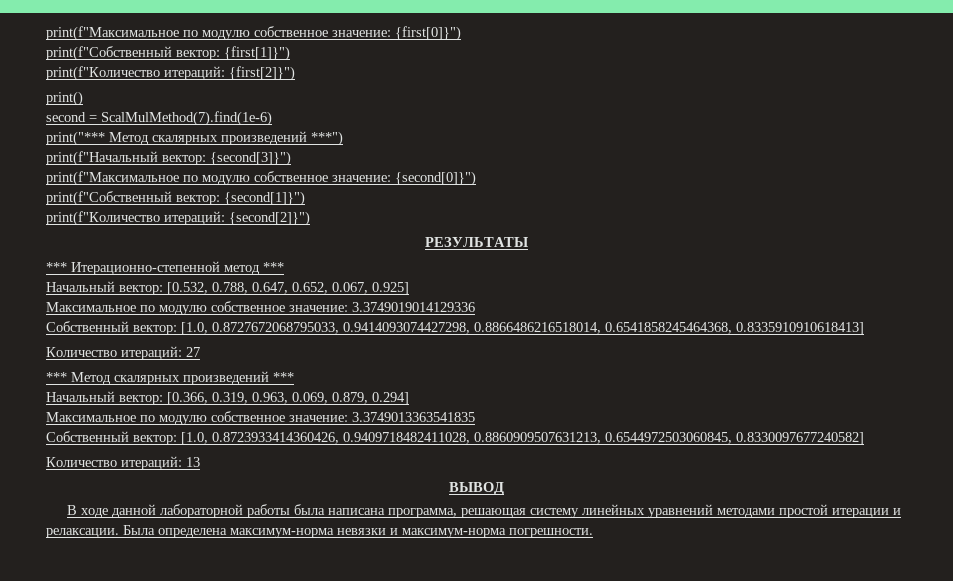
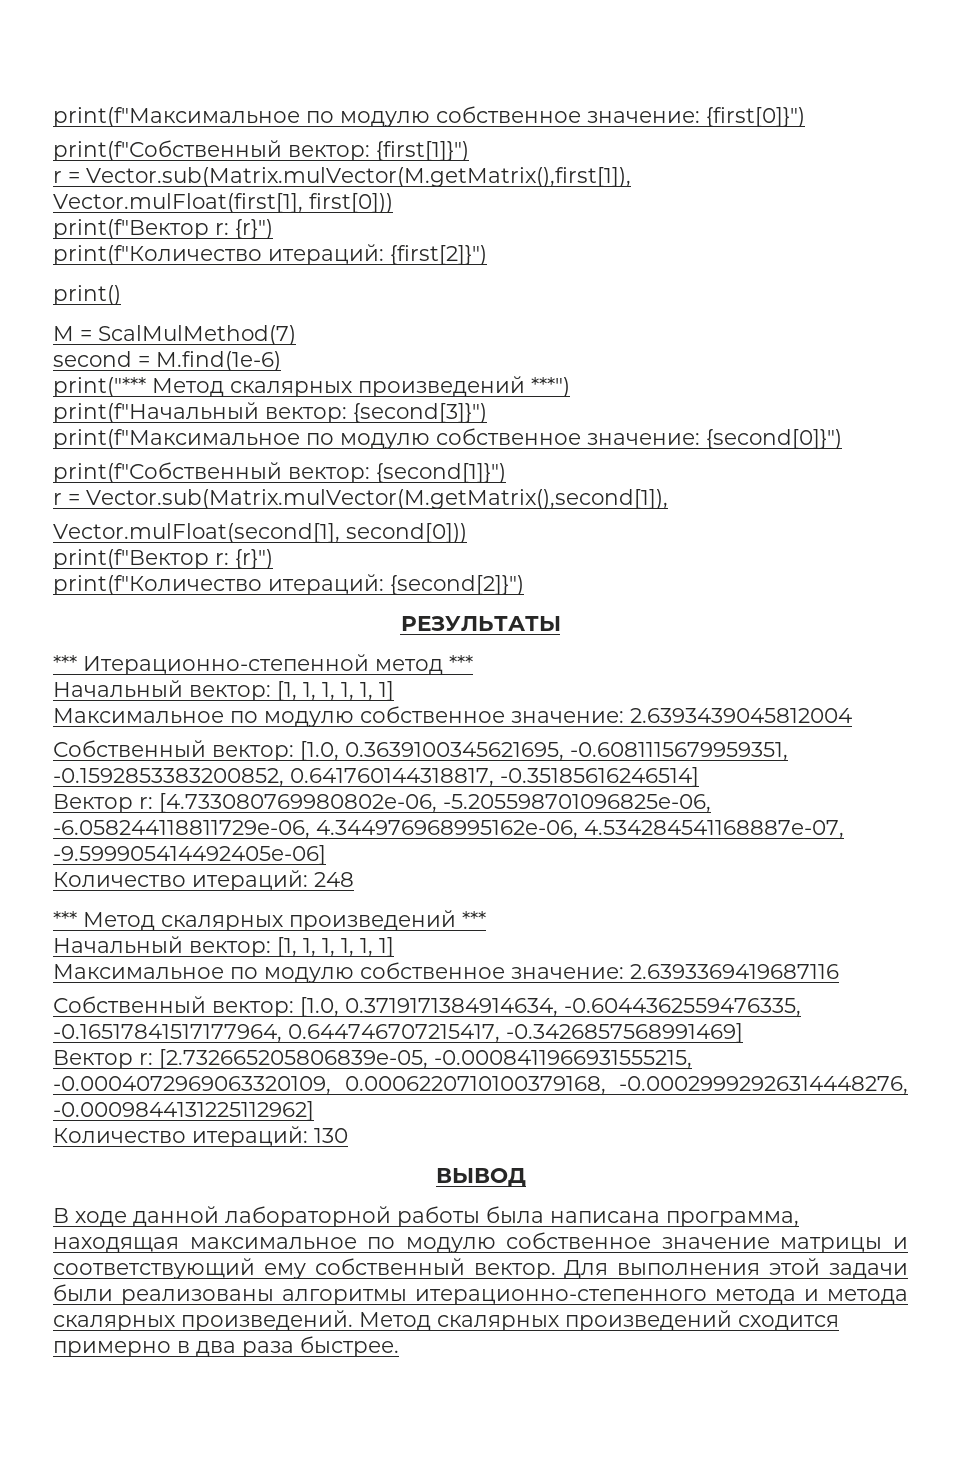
(290, 53) none -> [53,167,631,187] [53,193,393,213] [53,219,273,239] // r = Vector.sub(Matrix.mulVector(M.getMatrix(),first[1]), // Vector.mulFloat(first[1], first[0])) // print(f"Вектор r: {r}")
(83, 98) none -> [53,325,296,345] // M = ScalMulMethod(7)
[101,111,272,126] ScalMulMethod(7).find(1e-6) -> [156,351,281,371] M.find(1e-6)
(305, 198) none -> [53,489,668,509] [53,523,467,543] [53,549,273,569] // r = Vector.sub(Matrix.mulVector(M.getMatrix(),second[1]), // Vector.mulFloat(second[1], second[0])) // print(f"Вектор r: {r}")
[167,282,409,295] [46,301,475,315] [46,321,864,335] [46,346,200,360] [0.532, 0.788, 0.647, 0.652, 0.067, 0.925] // Максимальное по модулю собственное значение: 3.3749019014129336 // Собственный вектор: [1.0, 0.8727672068795033, 0.9414093074427298, 0.8866486216518014, 0.6541858245464368, 0.8335910910618413] // Количество итераций: 27 -> [277,681,394,701] [53,706,852,727] [53,740,788,761] [53,767,699,787] [53,793,711,813] [53,820,844,839] [53,845,326,865] [53,870,354,891] [1, 1, 1, 1, 1, 1] // Максимальное по модулю собственное значение: 2.6393439045812004 // Собственный вектор: [1.0, 0.3639100345621695, -0.6081115679959351, -0.1592853383200852, 0.641760144318817, -0.35185616246514] // Вектор r: [4.733080769980802e-06, -5.205598701096825e-06, -6.058244118811729e-06, 4.344976968995162e-06, 4.534284541168887e-07, -9.599905414492405e-06] // Количество итераций: 248
[167,392,409,405] [46,411,475,425] [46,431,864,445] [46,456,200,470] [0.366, 0.319, 0.963, 0.069, 0.879, 0.294] // Максимальное по модулю собственное значение: 3.3749013363541835 // Собственный вектор: [1.0, 0.8723933414360426, 0.9409718482411028, 0.8860909507631213, 0.6544972503060845, 0.8330097677240582] // Количество итераций: 13 -> [277,937,394,957] [53,962,839,983] [53,996,801,1017] [53,1023,743,1043] [53,1049,692,1069] [53,1076,908,1095] [53,1101,314,1121] [53,1126,348,1147] [1, 1, 1, 1, 1, 1] // Максимальное по модулю собственное значение: 2.6393369419687116 // Собственный вектор: [1.0, 0.3719171384914634, -0.6044362559476335, -0.16517841517177964, 0.644746707215417, -0.3426857568991469] // Вектор r: [2.732665205806839e-05, -0.0008411966931555215, -0.0004072969063320109, 0.0006220710100379168, -0.00029992926314448276, -0.0009844131225112962] // Количество итераций: 130
[461,504,902,518] [46,525,593,538] решающая систему линейных уравнений методами простой итерации и релаксации. Была определена максимум-норма невязки и максимум-норма погрешности. -> [53,1232,908,1253] [53,1258,908,1279] [53,1284,908,1305] [53,1310,839,1331] [53,1336,399,1357] находящая максимальное по модулю собственное значение матрицы и соответствующий ему собственный вектор. Для выполнения этой задачи были реализованы алгоритмы итерационно-степенного метода и метода скалярных произведений. Метод скалярных произведений сходится примерно в два раза быстрее.

